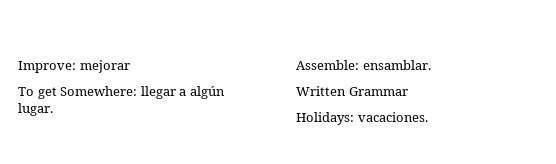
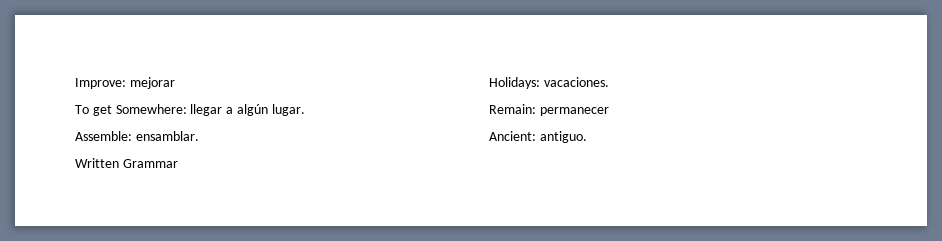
(428, 117) none -> [489,104,609,116] [489,131,587,143] // Remain: permanecer // Ancient: antiguo.

